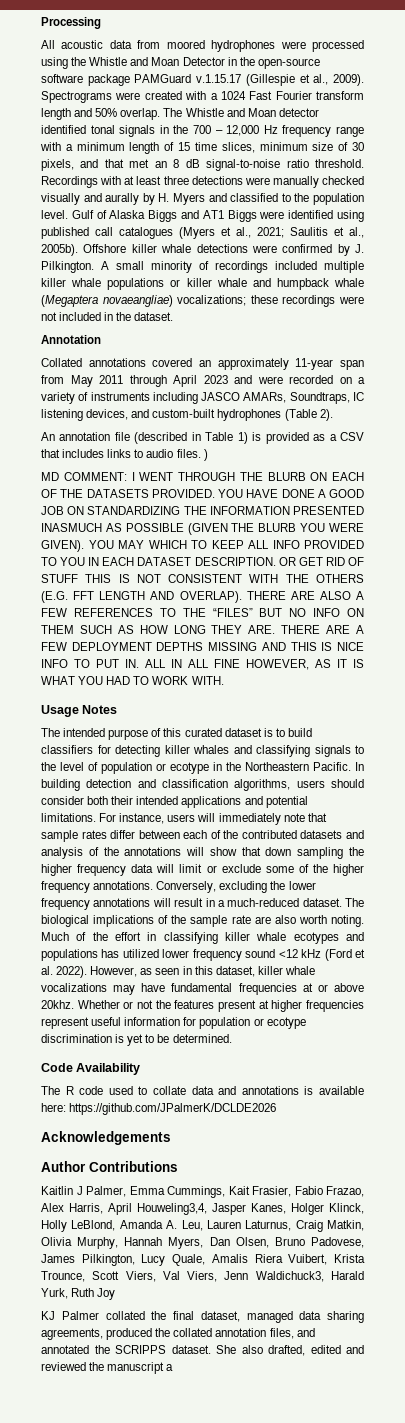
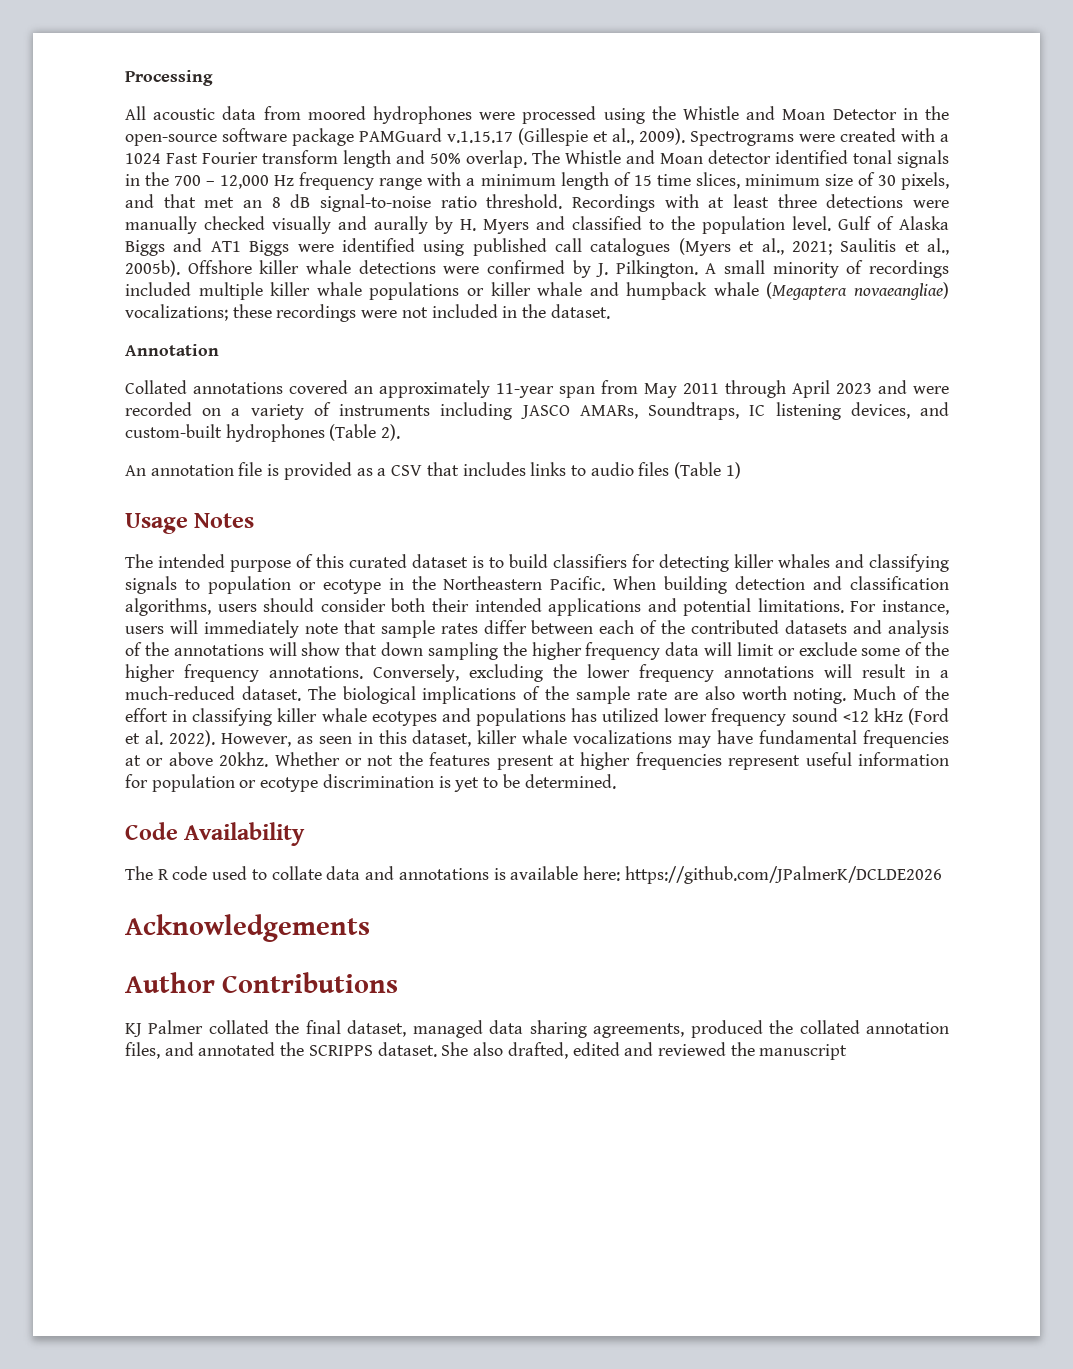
[134,432,248,444] (described in Table 1) -> (263, 469) none
[176,449,208,461] [41,472,364,481] [41,489,364,498] [41,506,364,515] [41,523,364,535] [41,540,364,552] [41,557,364,566] [41,574,364,583] [41,591,364,603] [41,608,364,617] [41,625,364,634] [41,642,364,651] [41,659,364,670] [41,676,224,685] files. ) // MD COMMENT: I WENT THROUGH THE BLURB ON EACH OF THE DATASETS PROVIDED. YOU HAVE DONE A GOOD JOB ON STANDARDIZING THE INFORMATION PRESENTED INASMUCH AS POSSIBLE (GIVEN THE BLURB YOU WERE GIVEN). YOU MAY WHICH TO KEEP ALL INFO PROVIDED TO YOU IN EACH DATASET DESCRIPTION. OR GET RID OF STUFF THIS IS NOT CONSISTENT WITH THE OTHERS (E.G. FFT LENGTH AND OVERLAP). THERE ARE ALSO A FEW REFERENCES TO THE “FILES” BUT NO INFO ON THEM SUCH AS HOW LONG THEY ARE. THERE ARE A FEW DEPLOYMENT DEPTHS MISSING AND THIS IS NICE INFO TO PUT IN. ALL IN ALL FINE HOWEVER, AS IT IS WHAT YOU HAD TO WORK WITH. -> [638,462,741,479] files (Table 1)
[41,762,98,771] the level of -> (200, 584) none
[355,762,364,771] In -> [613,576,657,590] When
[41,1186,364,1198] [41,1203,364,1215] [41,1220,364,1232] [41,1237,364,1249] [41,1254,366,1266] [41,1271,364,1282] [41,1288,116,1300] // Kaitlin J Palmer, Emma Cummings, Kait Frasier, Fabio Frazao, Alex Harris, April Houweling3,4, Jasper Kanes, Holger Klinck, Holly LeBlond, Amanda A. Leu, Lauren Laturnus, Craig Matkin, Olivia Murphy, Hannah Myers, Dan Olsen, Bruno Padovese, James Pilkington, Lucy Quale, Amalis Riera Vuibert, Krista Trounce, Scott Viers, Val Viers, Jenn Waldichuck3, Harald Yurk, Ruth Joy -> (399, 982) none
[166,1364,174,1371] a -> (848, 1052) none

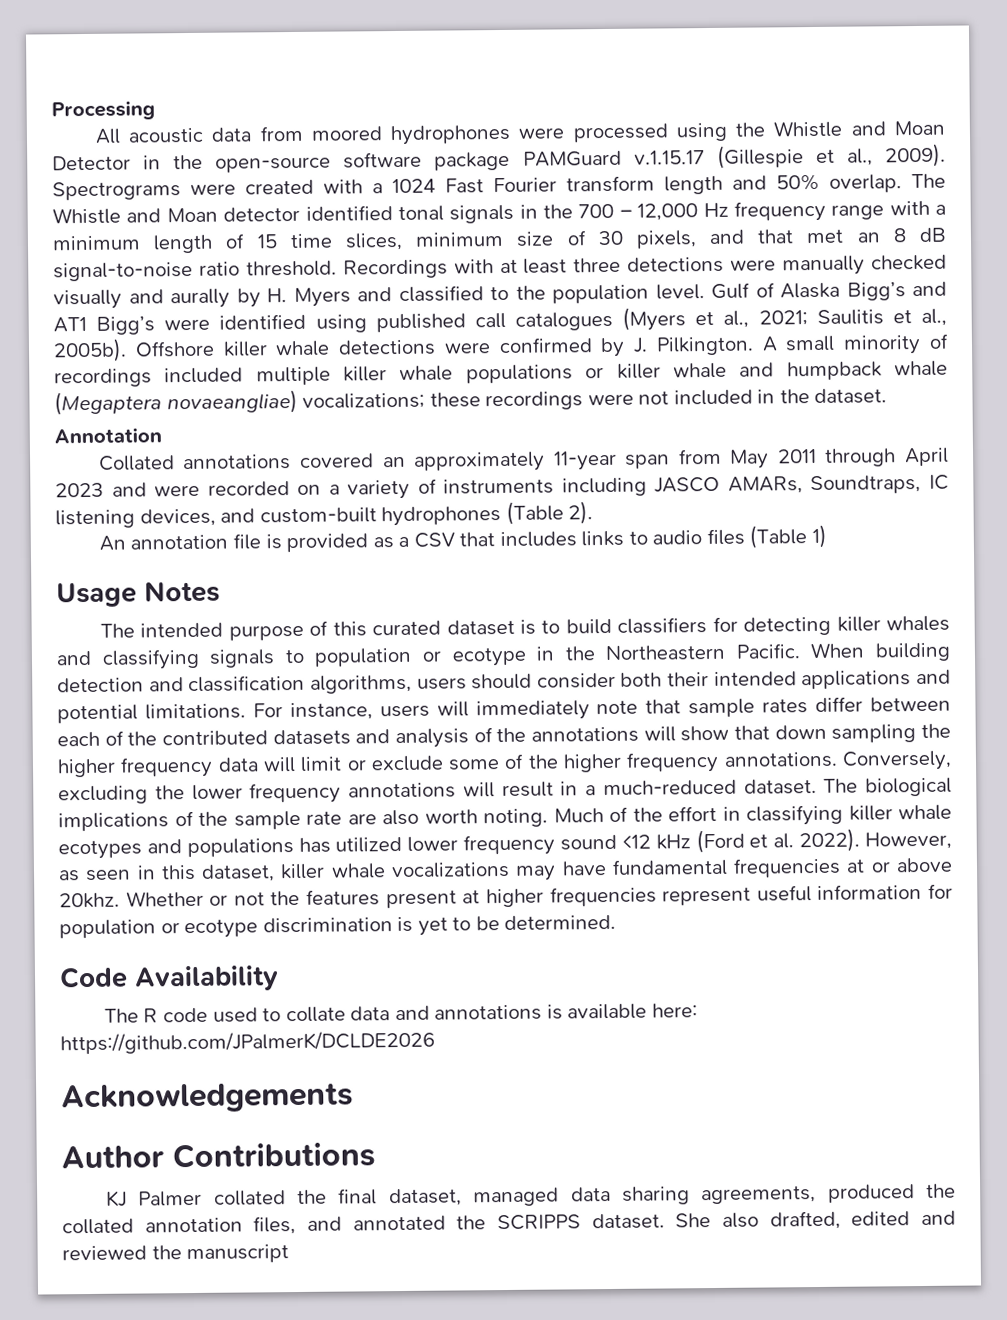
[125,240,165,256] Biggs -> [846,281,906,301] Bigg’s
[249,240,290,256] Biggs -> [96,315,156,335] Bigg’s

